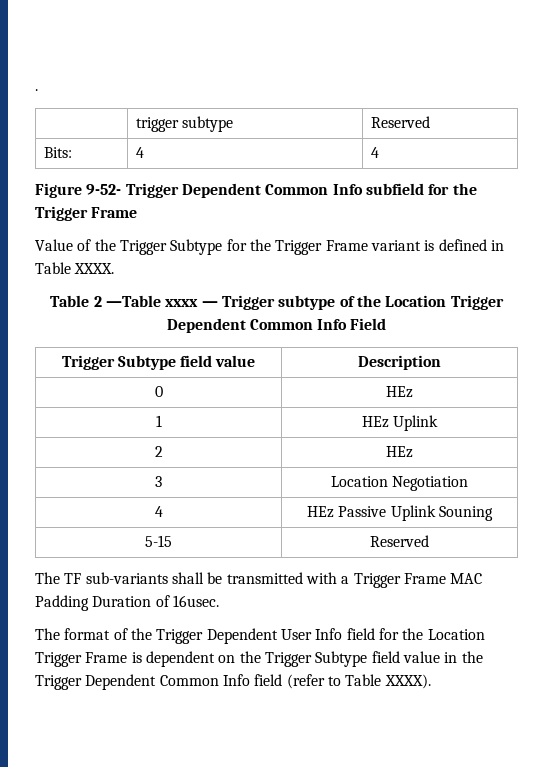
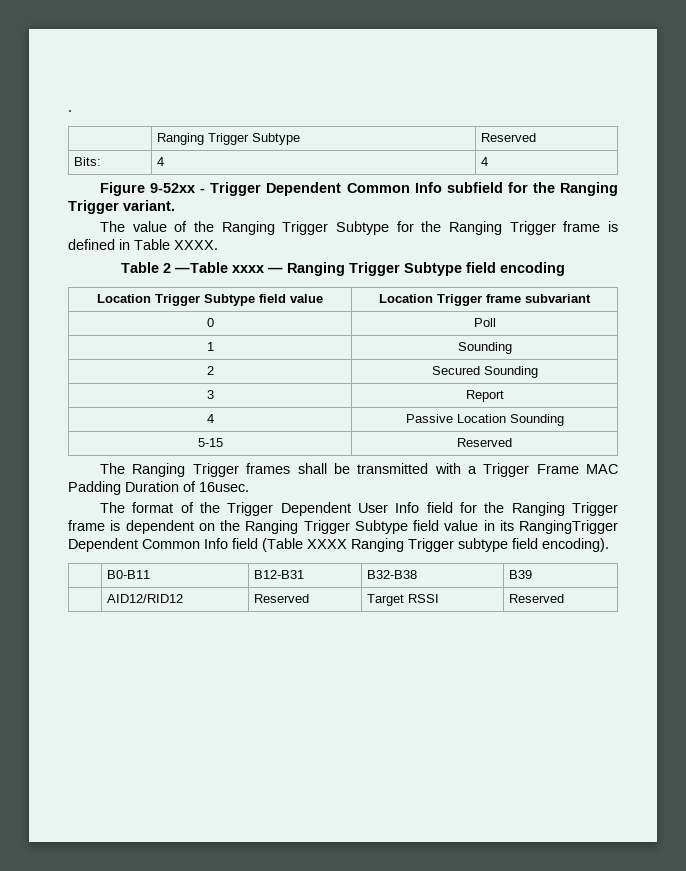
[135,116,234,132] trigger subtype -> [157,133,301,145] Ranging Trigger Subtype
[86,184,122,195] 9-52- -> [150,183,206,193] 9-52xx -
[35,206,138,221] [35,239,116,251] Trigger Frame // Value of the -> [559,182,618,196] [68,200,175,214] [100,221,275,235] Ranging Trigger variant. // The value of the Ranging
[275,240,421,255] Trigger Frame variant -> [449,221,601,235] Ranging Trigger frame
[221,295,504,310] [166,318,387,333] Trigger subtype of the Location Trigger Dependent Common Info Field // -> [287,262,565,276] [97,294,151,303] Ranging Trigger Subtype field encoding // Location
[358,355,441,370] Description -> [379,294,591,306] Location Trigger frame subvariant
[386,386,413,398] HEz -> [473,318,496,327] Poll
[361,415,439,431] HEz Uplink -> [457,342,512,354] Sounding
[386,446,413,458] HEz -> [431,366,538,378] Secured Sounding
[330,476,469,491] [154,506,163,517] [307,505,493,521] Location Negotiation // 4 | HEz Passive Uplink Souning -> [465,390,504,402] [206,414,214,423] [405,414,564,426] Report // 4 | Passive Location Sounding
[64,572,168,584] TF sub-variants -> [132,463,291,477] Ranging Trigger frames
[427,629,485,640] [35,652,128,667] Location Trigger Frame -> [511,502,618,516] [68,520,105,531] Ranging Trigger frame
(261, 657) none -> [245,520,299,534] Ranging
[461,651,483,663] [35,675,82,690] the Trigger -> [499,520,618,534] its RangingTrigger
[286,674,431,689] (refer to Table XXXX). -> [262,538,609,552] [107,570,151,579] [254,570,305,579] [367,570,418,579] [509,570,533,579] [107,594,184,603] [254,594,310,603] [367,594,440,606] [509,594,565,603] (Table XXXX Ranging Trigger subtype field encoding). // | B0-B11 | B12-B31 | B32-B38 | B39 // | AID12/RID12 | Reserved | Target RSSI | Reserved

